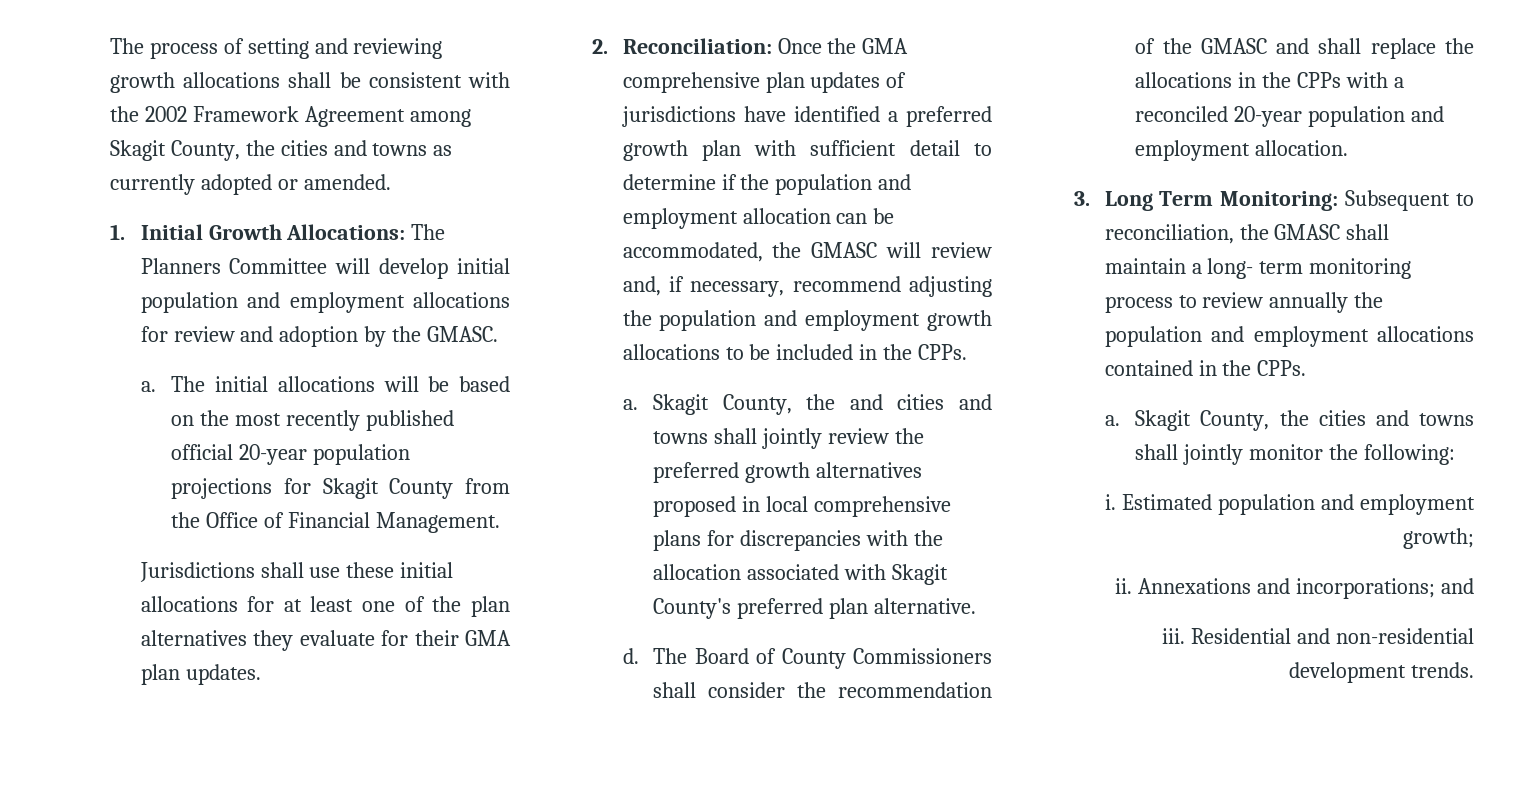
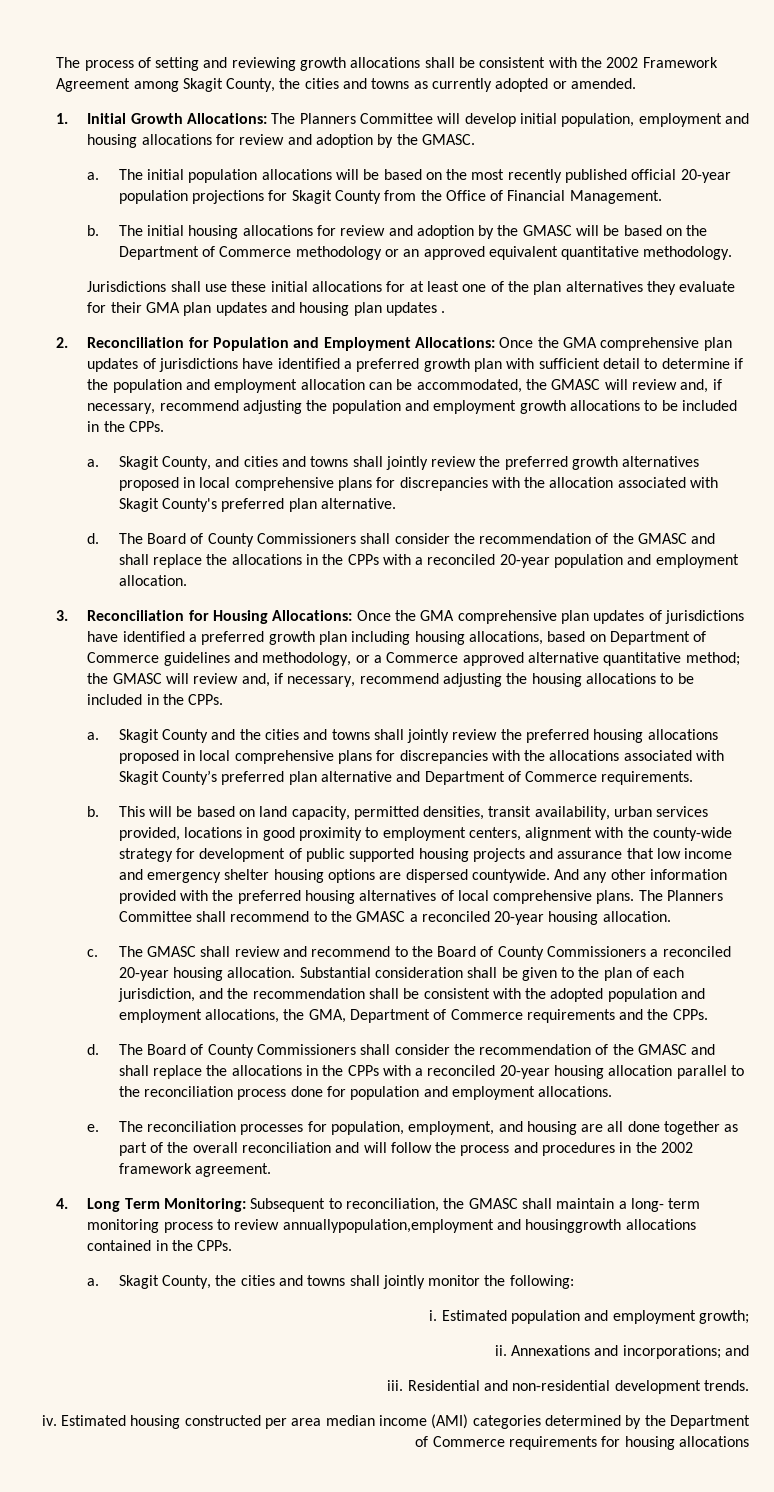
[140,292,405,313] population and employment -> [561,113,749,127] [87,134,138,148] population, employment and housing
(269, 384) none -> [188,169,258,183] population
(501, 522) none -> [87,225,708,239] [118,246,733,260] // b. The initial housing allocations for review and adoption by the GMASC will be based on the Department of Commerce methodology or an approved equivalent quantitative methodology.
[185,664,261,685] [591,38,772,54] updates. // 2. Reconciliation: -> [215,302,446,316] [56,337,496,351] updates and housing plan updates . // 2. Reconciliation for Population and Employment Allocations:
[806,394,836,410] the -> (211, 463) none
(1090, 198) none -> [87,610,744,624] [87,631,707,645] [87,652,740,666] [87,673,694,687] [87,694,224,705] [87,729,718,743] [118,750,725,764] [118,770,694,785] [87,806,709,820] [118,827,733,841] [118,848,733,862] [118,869,728,883] [118,890,724,904] [118,911,671,925] [87,946,731,960] [118,967,685,981] [117,988,706,1002] [118,1009,708,1023] [87,1044,716,1058] [118,1065,745,1079] [118,1086,613,1100] [87,1121,739,1135] [118,1142,694,1156] [118,1163,271,1177] [56,1198,69,1209] Reconciliation for Housing Allocations: Once the GMA comprehensive plan updates of jurisdictions have identified a preferred growth plan including housing allocations, based on Department of Commerce guidelines and methodology, or a Commerce approved alternative quantitative method; the GMASC will review and, if necessary, recommend adjusting the housing allocations to be included in the CPPs. // a. Skagit County and the cities and towns shall jointly review the preferred housing allocations proposed in local comprehensive plans for discrepancies with the allocations associated with Skagit County’s preferred plan alternative and Department of Commerce requirements. // b. This will be based on land capacity, permitted densities, transit availability, urban services provided, locations in good proximity to employment centers, alignment with the county-wide strategy for development of public supported housing projects and assurance that low income and emergency shelter housing options are dispersed countywide. And any other information provided with the preferred housing alternatives of local comprehensive plans. The Planners Committee shall recommend to the GMASC a reconciled 20-year housing allocation. // c. The GMASC shall review and recommend to the Board of County Commissioners a reconciled 20-year housing allocation. Substantial consideration shall be given to the plan of each jurisdiction, and the recommendation shall be consistent with the adopted population and employment allocations, the GMA, Department of Commerce requirements and the CPPs. // d. The Board of County Commissioners shall consider the recommendation of the GMASC and shall replace the allocations in the CPPs with a reconciled 20-year housing allocation parallel to the reconciliation process done for population and employment allocations. // e. The reconciliation processes for population, employment, and housing are all done together as part of the overall reconciliation and will follow the process and procedures in the 2002 framework agreement. // 4.
[1269,292,1384,313] [1104,326,1369,347] annually the population and employment -> [282,1219,622,1233] annuallypopulation,employment and housinggrowth
(1474, 670) none -> [41,1414,751,1429] [415,1436,750,1450] // iv. Estimated housing constructed per area median income (AMI) categories determined by the Department of Commerce requirements for housing allocations

